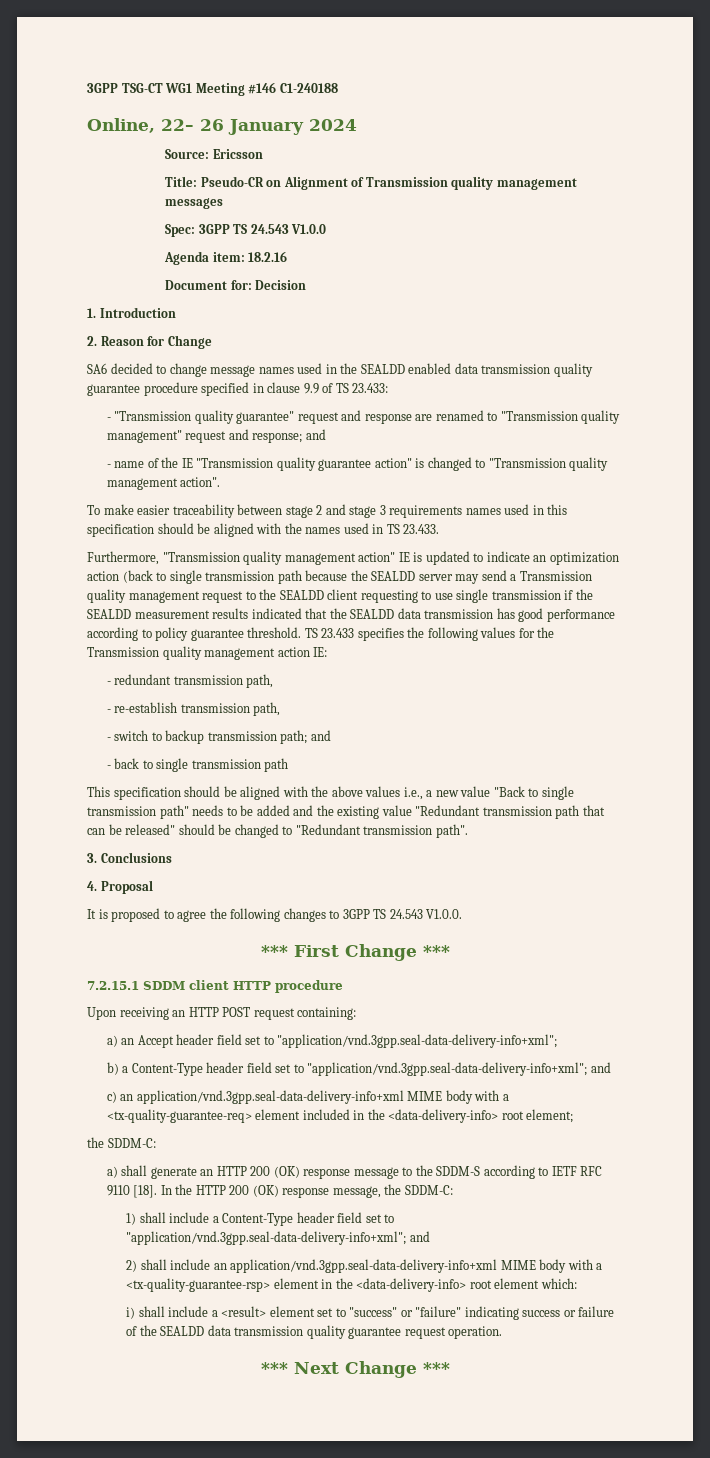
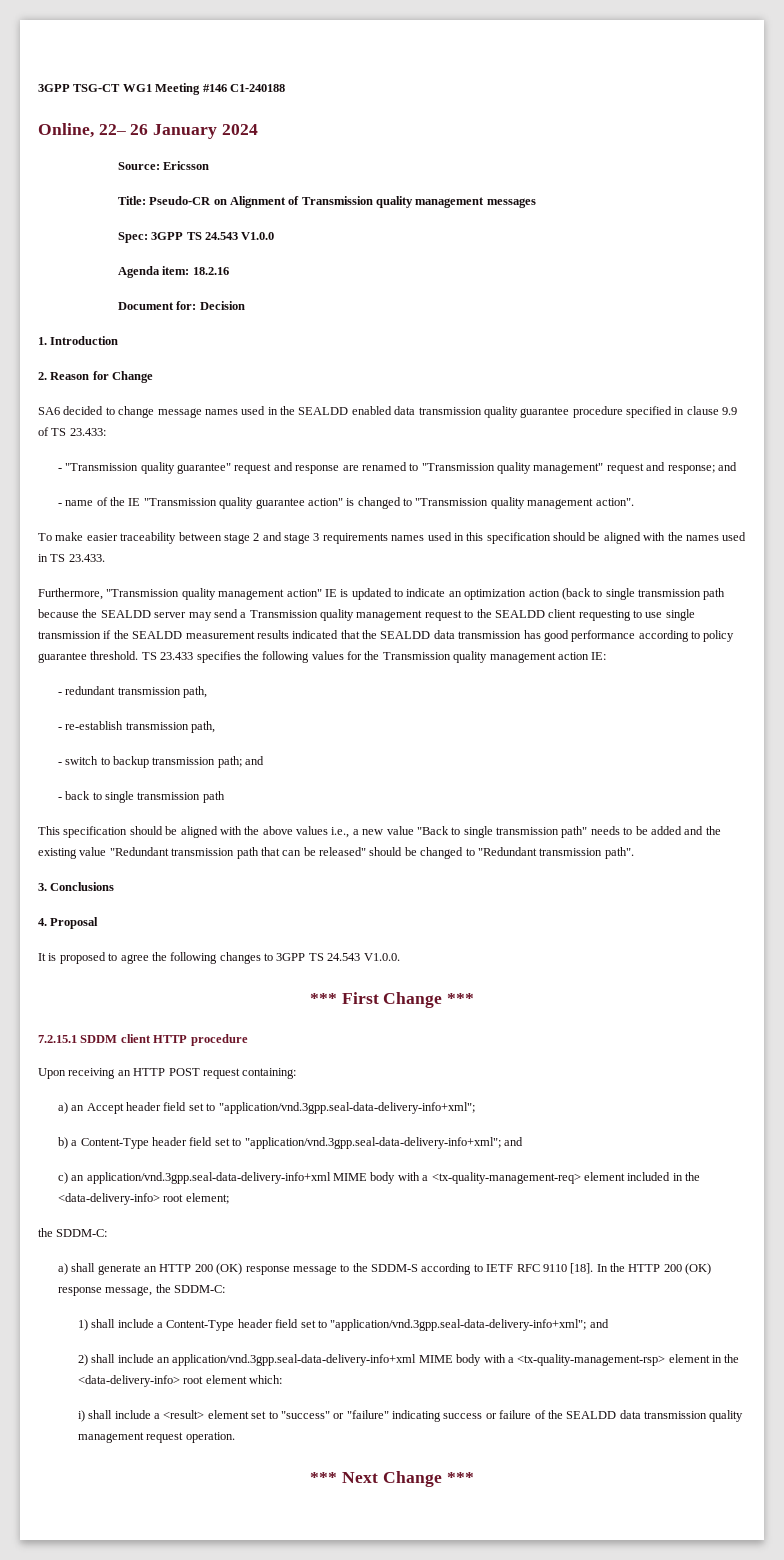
[106,1109,252,1123] <tx-quality-guarantee-req> -> [431,1172,581,1184] <tx-quality-management-req>
[126,1278,271,1292] <tx-quality-guarantee-rsp> -> [517,1354,666,1366] <tx-quality-management-rsp>
[348,1327,402,1339] guarantee -> [77,1432,144,1443] management

